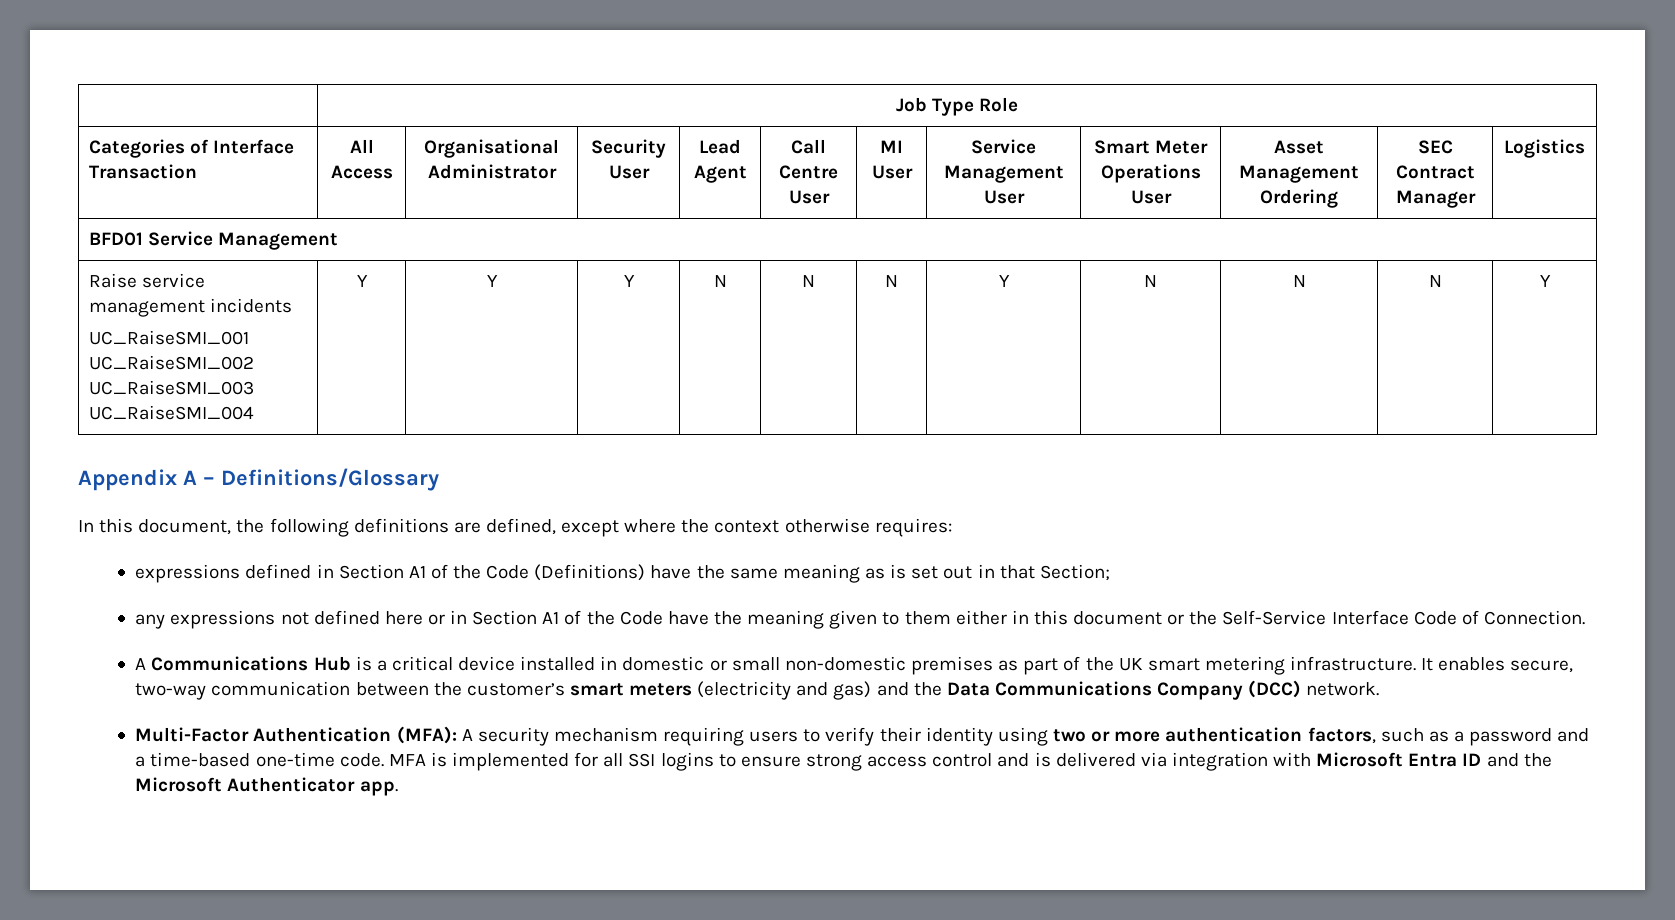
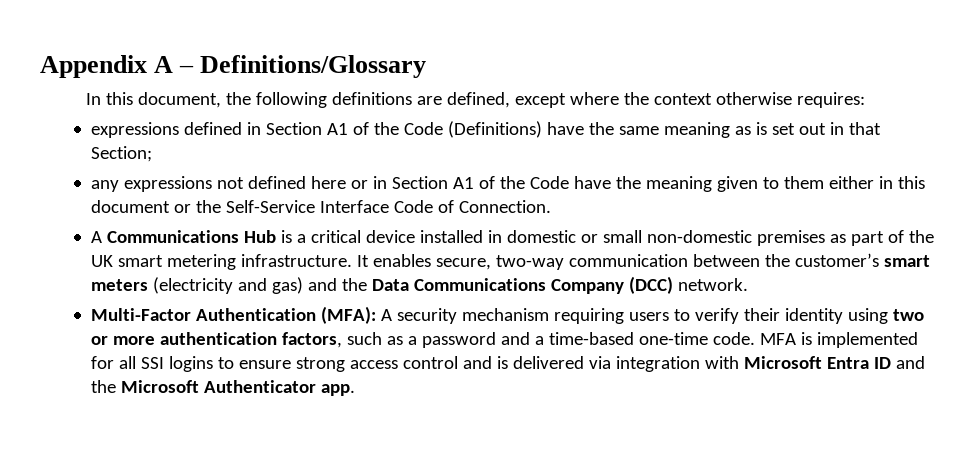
[895,97,1019,116] [88,139,295,158] [88,164,197,179] [349,139,374,153] [330,165,393,179] [424,139,559,158] [427,164,557,179] [591,139,666,158] [608,165,650,179] [699,139,741,154] [693,165,747,183] [791,139,826,154] [779,165,838,179] [788,190,830,204] [880,140,903,153] [871,165,913,179] [971,139,1036,154] [943,165,1064,183] [983,190,1025,204] [1093,140,1209,154] [1100,164,1201,183] [1130,190,1172,204] [1274,140,1324,154] [1239,165,1359,183] [1260,189,1338,208] [1417,140,1453,154] [1395,165,1475,179] [1395,190,1476,208] [1504,139,1585,158] [88,231,339,250] [88,273,205,288] [88,298,292,317] [88,330,249,345] [88,355,254,370] [88,380,254,395] [88,405,254,420] [356,275,368,287] [486,275,498,287] [623,275,635,287] [713,275,727,287] [802,275,815,287] [885,275,898,287] [998,275,1010,287] [1144,275,1157,287] [1292,275,1306,287] [1428,275,1442,287] [1539,275,1551,287] | Job Type Role // Categories of Interface Transaction | All Access | Organisational Administrator | Security User | Lead Agent | Call Centre User | MI User | Service Management User | Smart Meter Operations User | Asset Management Ordering | SEC Contract Manager | Logistics // BFD01 Service Management // Raise service management incidents // UC_RaiseSMI_001 UC_RaiseSMI_002 UC_RaiseSMI_003 UC_RaiseSMI_004 | Y | Y | Y | N | N | N | Y | N | N | N | Y // -> (40, 66) none

